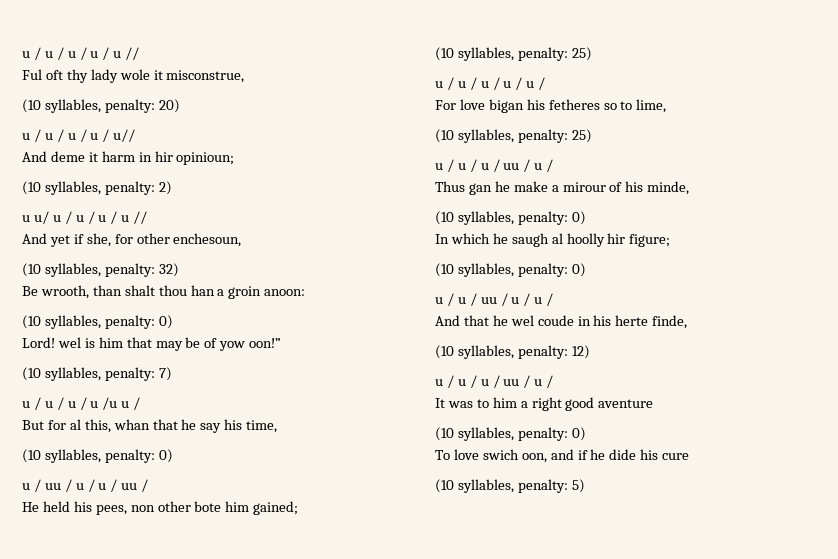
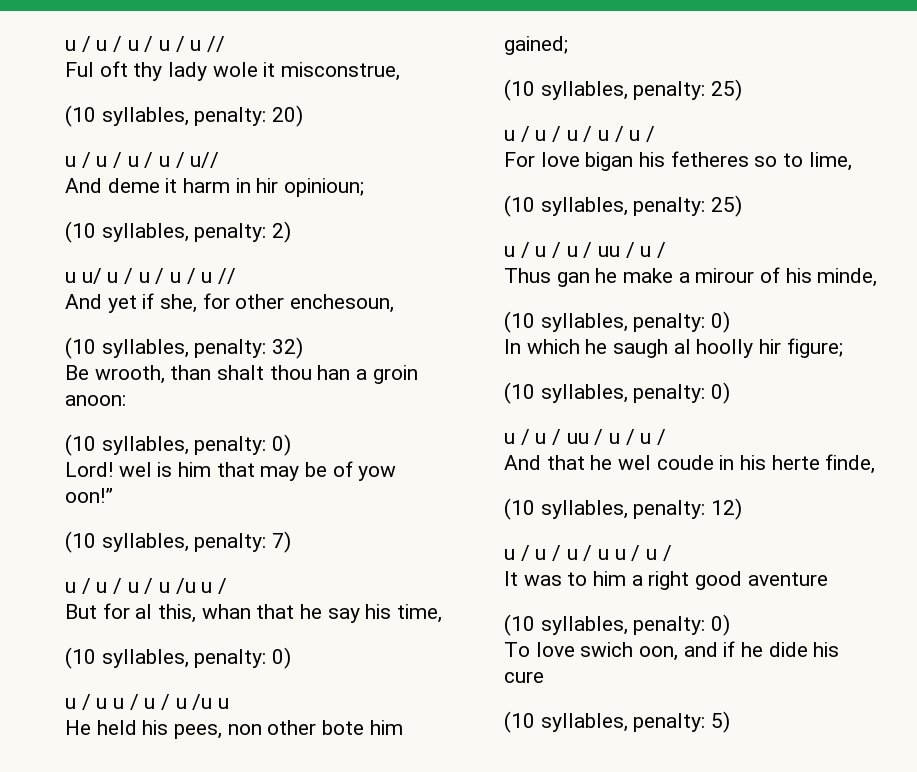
[44,479,149,492] uu / u / u / uu / -> [96,694,230,710] u u / u / u /u u
[503,379,520,386] uu -> [598,549,626,560] u u

